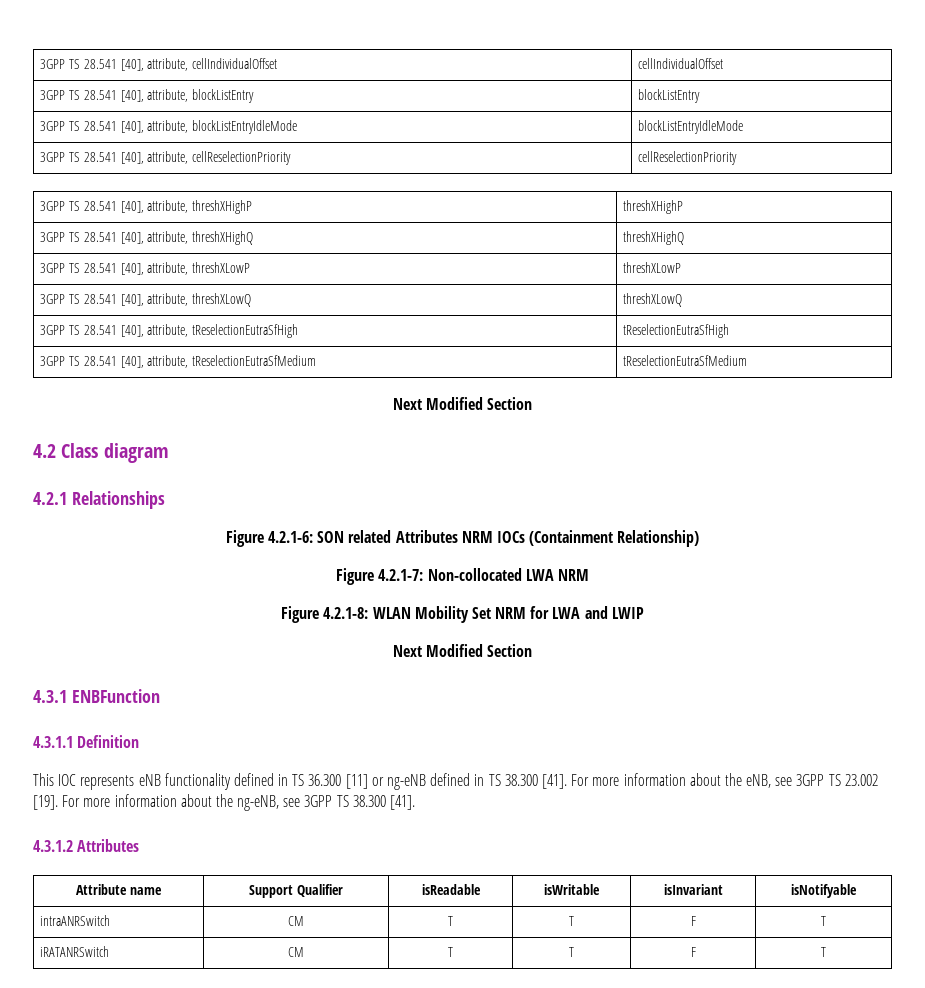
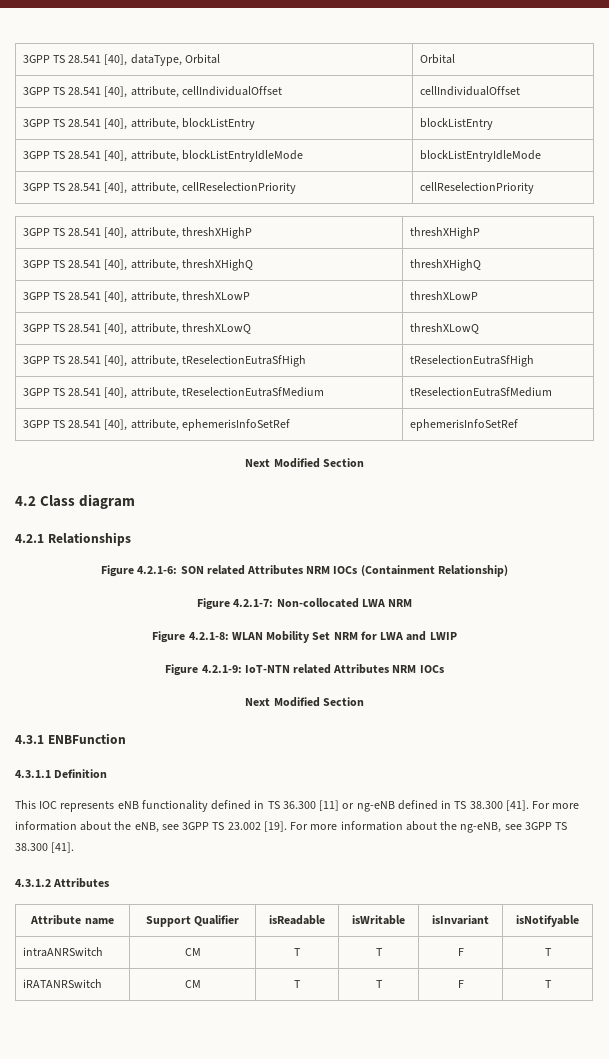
[40,59,144,71] 3GPP TS 28.541 [40], -> [22,54,220,66] [419,54,455,64] [22,86,128,98] 3GPP TS 28.541 [40], dataType, Orbital | Orbital // 3GPP TS 28.541 [40],
(748, 360) none -> [22,419,290,431] [409,419,518,431] // 3GPP TS 28.541 [40], attribute, ephemerisInfoSetRef | ephemerisInfoSetRef
(644, 613) none -> [165,664,444,676] // Figure 4.2.1-9: IoT-NTN related Attributes NRM IOCs

